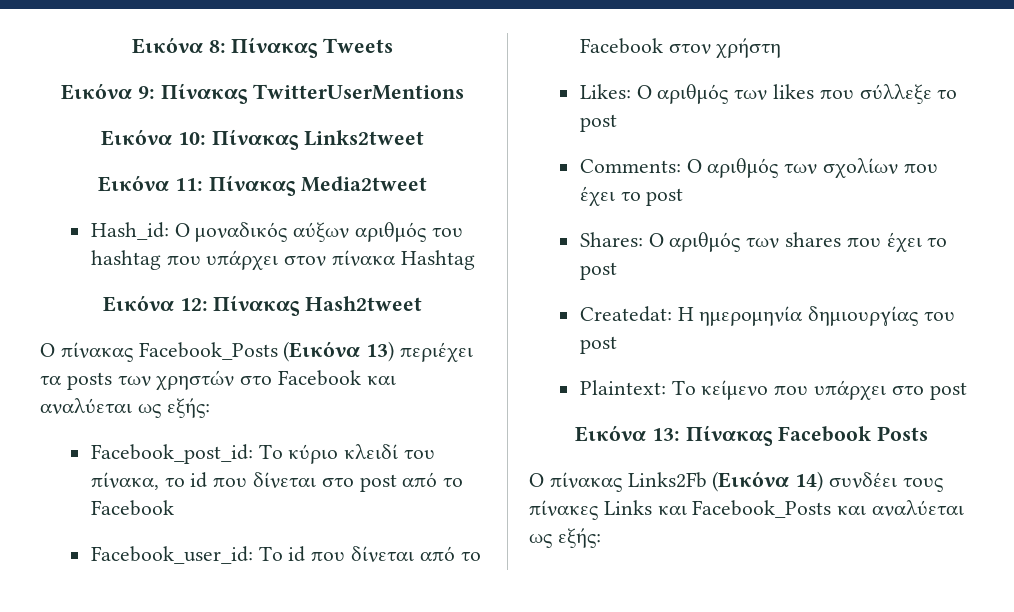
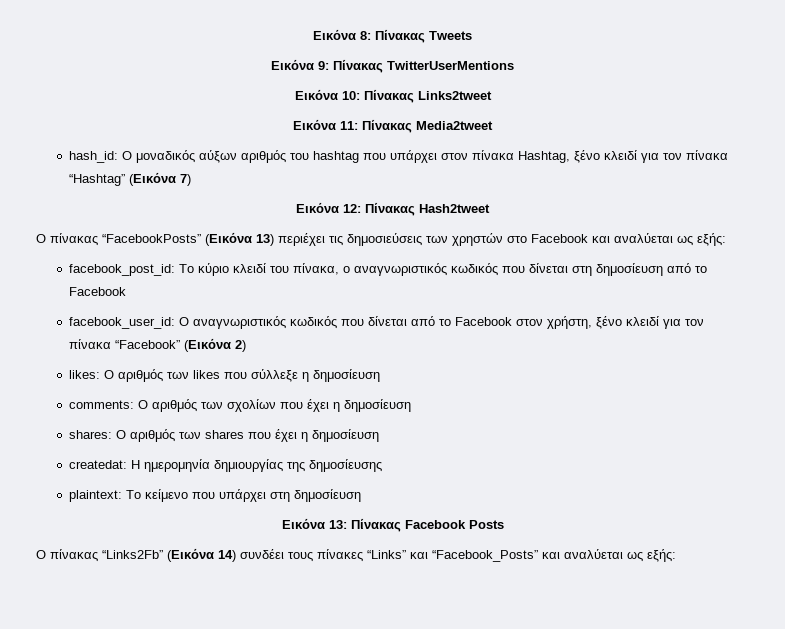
[90,222,169,240] Hash_id: -> [68,151,118,163] hash_id:
[400,250,475,270] Hashtag -> [517,150,728,163] [68,172,191,186] Hashtag, ξένο κλειδί για τον πίνακα “Hashtag” (Εικόνα 7)
[138,342,278,360] Facebook_Posts -> [102,234,201,243] “FacebookPosts”
[40,372,112,390] τα posts -> [329,233,422,246] τις δημοσιεύσεις
[90,444,253,464] Facebook_post_id: -> [68,264,175,276] facebook_post_id:
[164,472,397,492] το id που δίνεται στο post -> [342,263,663,276] o αναγνωριστικός κωδικός που δίνεται στη δημοσίευση
[90,546,306,564] Facebook_user_id: Το id -> [68,316,337,329] facebook_user_id: O αναγνωριστικός κωδικός
[716,38,782,59] [579,84,631,99] χρήστη // Likes: -> [546,316,704,329] [68,338,246,352] [68,370,100,379] χρήστη, ξένο κλειδί για τον πίνακα “Facebook” (Εικόνα 2) // likes:
[937,90,958,99] [579,114,617,132] [579,159,681,173] το post // Comments: -> [301,369,380,382] [68,400,134,409] η δημοσίευση // comments:
[620,188,684,206] [579,232,643,247] το post // Shares: -> [332,399,411,412] [68,430,112,439] η δημοσίευση // shares:
[927,238,948,247] [579,262,617,280] [579,306,956,326] [579,336,617,354] [579,380,666,395] το post // Createdat: Η ημερομηνία δημιουργίας του post // Plaintext: -> [300,429,379,442] [68,459,382,472] [68,490,122,502] η δημοσίευση // createdat: Η ημερομηνία δημιουργίας της δημοσίευσης // plaintext:
[891,382,967,400] στο post -> [269,489,361,502] στη δημοσίευση
[627,472,707,488] Links2Fb -> [102,550,163,559] “Links2Fb”
[603,500,832,518] Links και Facebook_Posts -> [367,550,538,562] “Links” και “Facebook_Posts”

